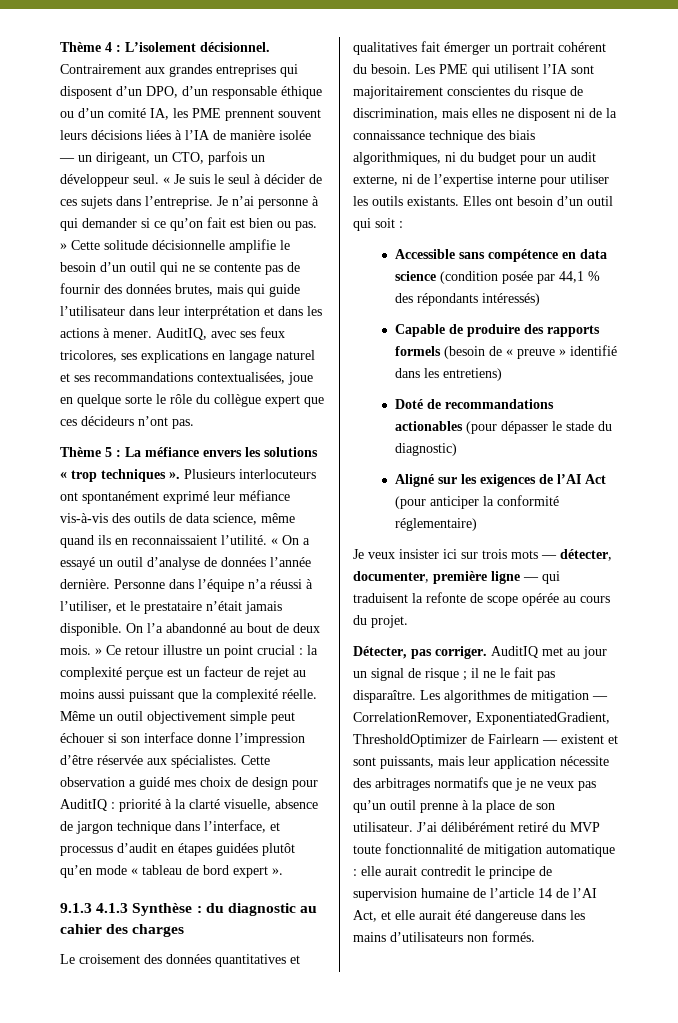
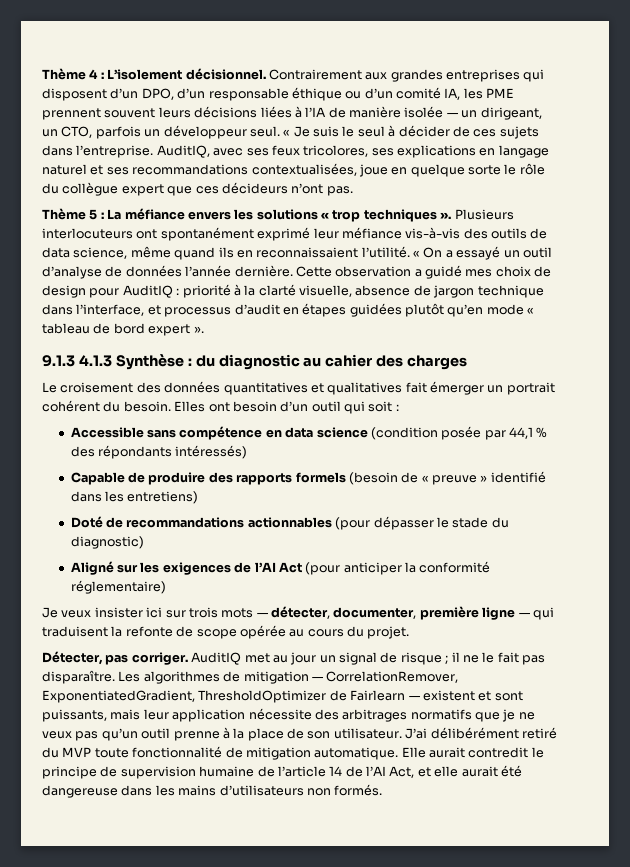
[217,196,319,209] [60,217,317,231] [60,239,290,253] [60,262,300,275] [60,283,300,297] [60,306,322,319] [60,328,152,338] Je n’ai personne à qui demander si ce qu’on fait est bien ou pas. » Cette solitude décisionnelle amplifie le besoin d’un outil qui ne se contente pas de fournir des données brutes, mais qui guide l’utilisateur dans leur interprétation et dans les actions à mener. -> (154, 151) none
[114,579,313,592] [60,601,282,614] [60,623,320,636] [60,645,318,658] [60,666,306,680] [60,689,317,702] [60,711,295,724] [60,732,305,746] [60,755,237,768] Personne dans l’équipe n’a réussi à l’utiliser, et le prestataire n’était jamais disponible. On l’a abandonné au bout de deux mois. » Ce retour illustre un point crucial : la complexité perçue est un facteur de rejet au moins aussi puissant que la complexité réelle. Même un outil objectivement simple peut échouer si son interface donne l’impression d’être réservée aux spécialistes. -> (293, 271) none
[415,64,594,77] [353,86,583,99] [353,108,617,121] [353,130,535,143] [353,152,596,165] [353,174,609,187] [353,196,459,206] Les PME qui utilisent l’IA sont majoritairement conscientes du risque de discrimination, mais elles ne disposent ni de la connaissance technique des biais algorithmiques, ni du budget pour un audit externe, ni de l’expertise interne pour utiliser les outils existants. -> (171, 406) none
[394,421,463,431] actionables -> [247,517,332,528] actionnables
[546,844,615,857] [353,866,381,876] automatique : elle -> [314,747,426,760] automatique. Elle

